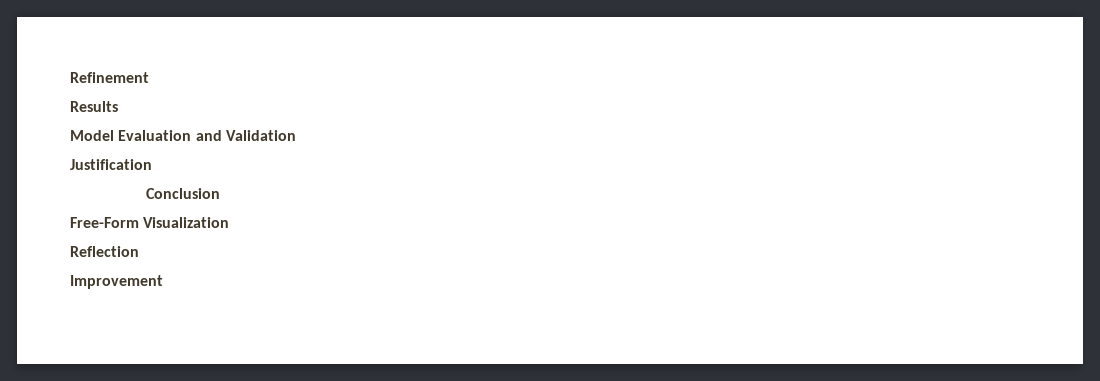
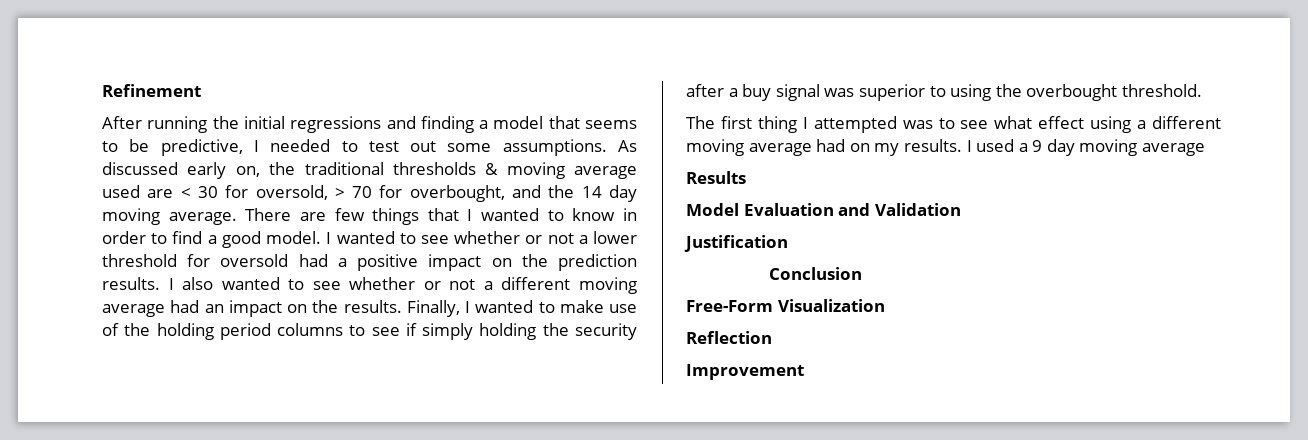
(149, 77) none -> [102,116,638,133] [102,139,637,156] [102,162,637,179] [102,185,638,202] [102,208,637,225] [102,231,637,248] [102,254,637,271] [102,277,637,294] [102,300,637,317] [102,323,637,340] [686,84,1202,101] [686,116,1221,133] [686,139,1206,156] // After running the initial regressions and finding a model that seems to be predictive, I needed to test out some assumptions. As discussed early on, the traditional thresholds & moving average used are < 30 for oversold, > 70 for overbought, and the 14 day moving average. There are few things that I wanted to know in order to find a good model. I wanted to see whether or not a lower threshold for oversold had a positive impact on the prediction results. I also wanted to see whether or not a different moving average had an impact on the results. Finally, I wanted to make use of the holding period columns to see if simply holding the security after a buy signal was superior to using the overbought threshold. // The first thing I attempted was to see what effect using a different moving average had on my results. I used a 9 day moving average

